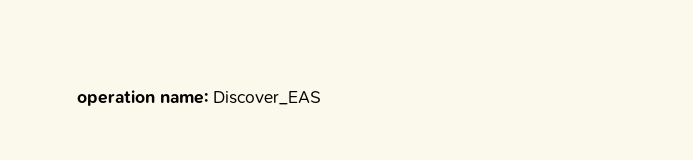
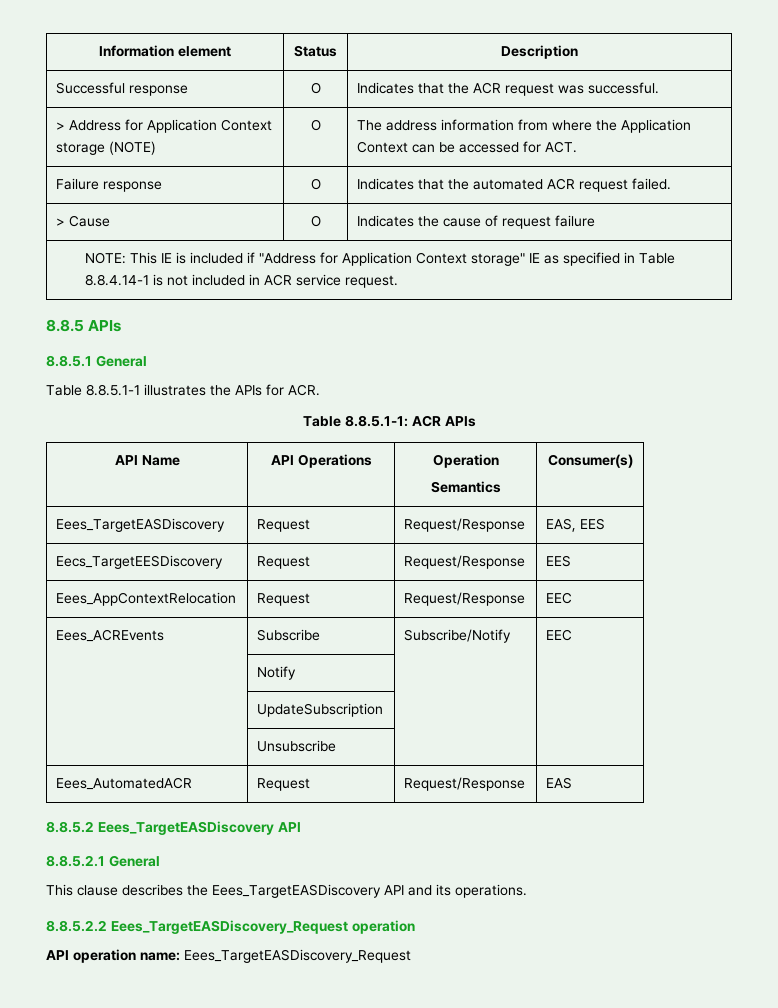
(77, 98) none -> [99,45,231,57] [294,45,337,57] [501,45,578,59] [56,82,189,96] [310,82,321,94] [357,82,660,96] [56,119,273,133] [56,141,157,155] [310,119,321,131] [357,119,692,133] [357,141,578,153] [56,178,163,192] [310,178,321,190] [357,178,672,192] [56,215,111,227] [310,215,321,227] [357,215,596,229] [84,252,675,266] [84,274,398,288] [46,319,122,332] [46,355,147,367] [46,384,320,396] [302,415,476,427] [114,455,180,466] [270,454,372,468] [432,454,499,468] [430,481,501,493] [547,454,633,468] [56,518,226,532] [257,519,311,532] [404,518,526,532] [546,518,606,532] [56,555,224,569] [257,556,311,569] [404,555,526,569] [546,555,572,567] [56,592,237,606] [257,593,311,606] [404,592,526,606] [546,592,573,604] [56,629,165,642] [257,629,321,641] [404,629,512,643] [546,629,573,641] [257,666,297,680] [257,703,384,717] [257,740,337,752] [56,777,193,790] [257,778,311,791] [404,777,526,791] [546,777,573,789] [46,821,301,835] [46,855,160,867] [46,884,527,898] [46,920,415,934] [46,950,69,960] Information element | Status | Description // Successful response | O | Indicates that the ACR request was successful. // > Address for Application Context storage (NOTE) | O | The address information from where the Application Context can be accessed for ACT. // Failure response | O | Indicates that the automated ACR request failed. // > Cause | O | Indicates the cause of request failure // NOTE: This IE is included if "Address for Application Context storage" IE as specified in Table 8.8.4.14-1 is not included in ACR service request. // 8.8.5 APIs // 8.8.5.1 General // Table 8.8.5.1-1 illustrates the APIs for ACR. // Table 8.8.5.1-1: ACR APIs // API Name | API Operations | Operation // Semantics | Consumer(s) // Eees_TargetEASDiscovery | Request | Request/Response | EAS, EES // Eecs_TargetEESDiscovery | Request | Request/Response | EES // Eees_AppContextRelocation | Request | Request/Response | EEC // Eees_ACREvents | Subscribe | Subscribe/Notify | EEC // | Notify | | // | UpdateSubscription | | // | Unsubscribe | | // Eees_AutomatedACR | Request | Request/Response | EAS // 8.8.5.2 Eees_TargetEASDiscovery API // 8.8.5.2.1 General // This clause describes the Eees_TargetEASDiscovery API and its operations. // 8.8.5.2.2 Eees_TargetEASDiscovery_Request operation // API
[213,91,321,105] Discover_EAS -> [184,949,411,963] Eees_TargetEASDiscovery_Request

